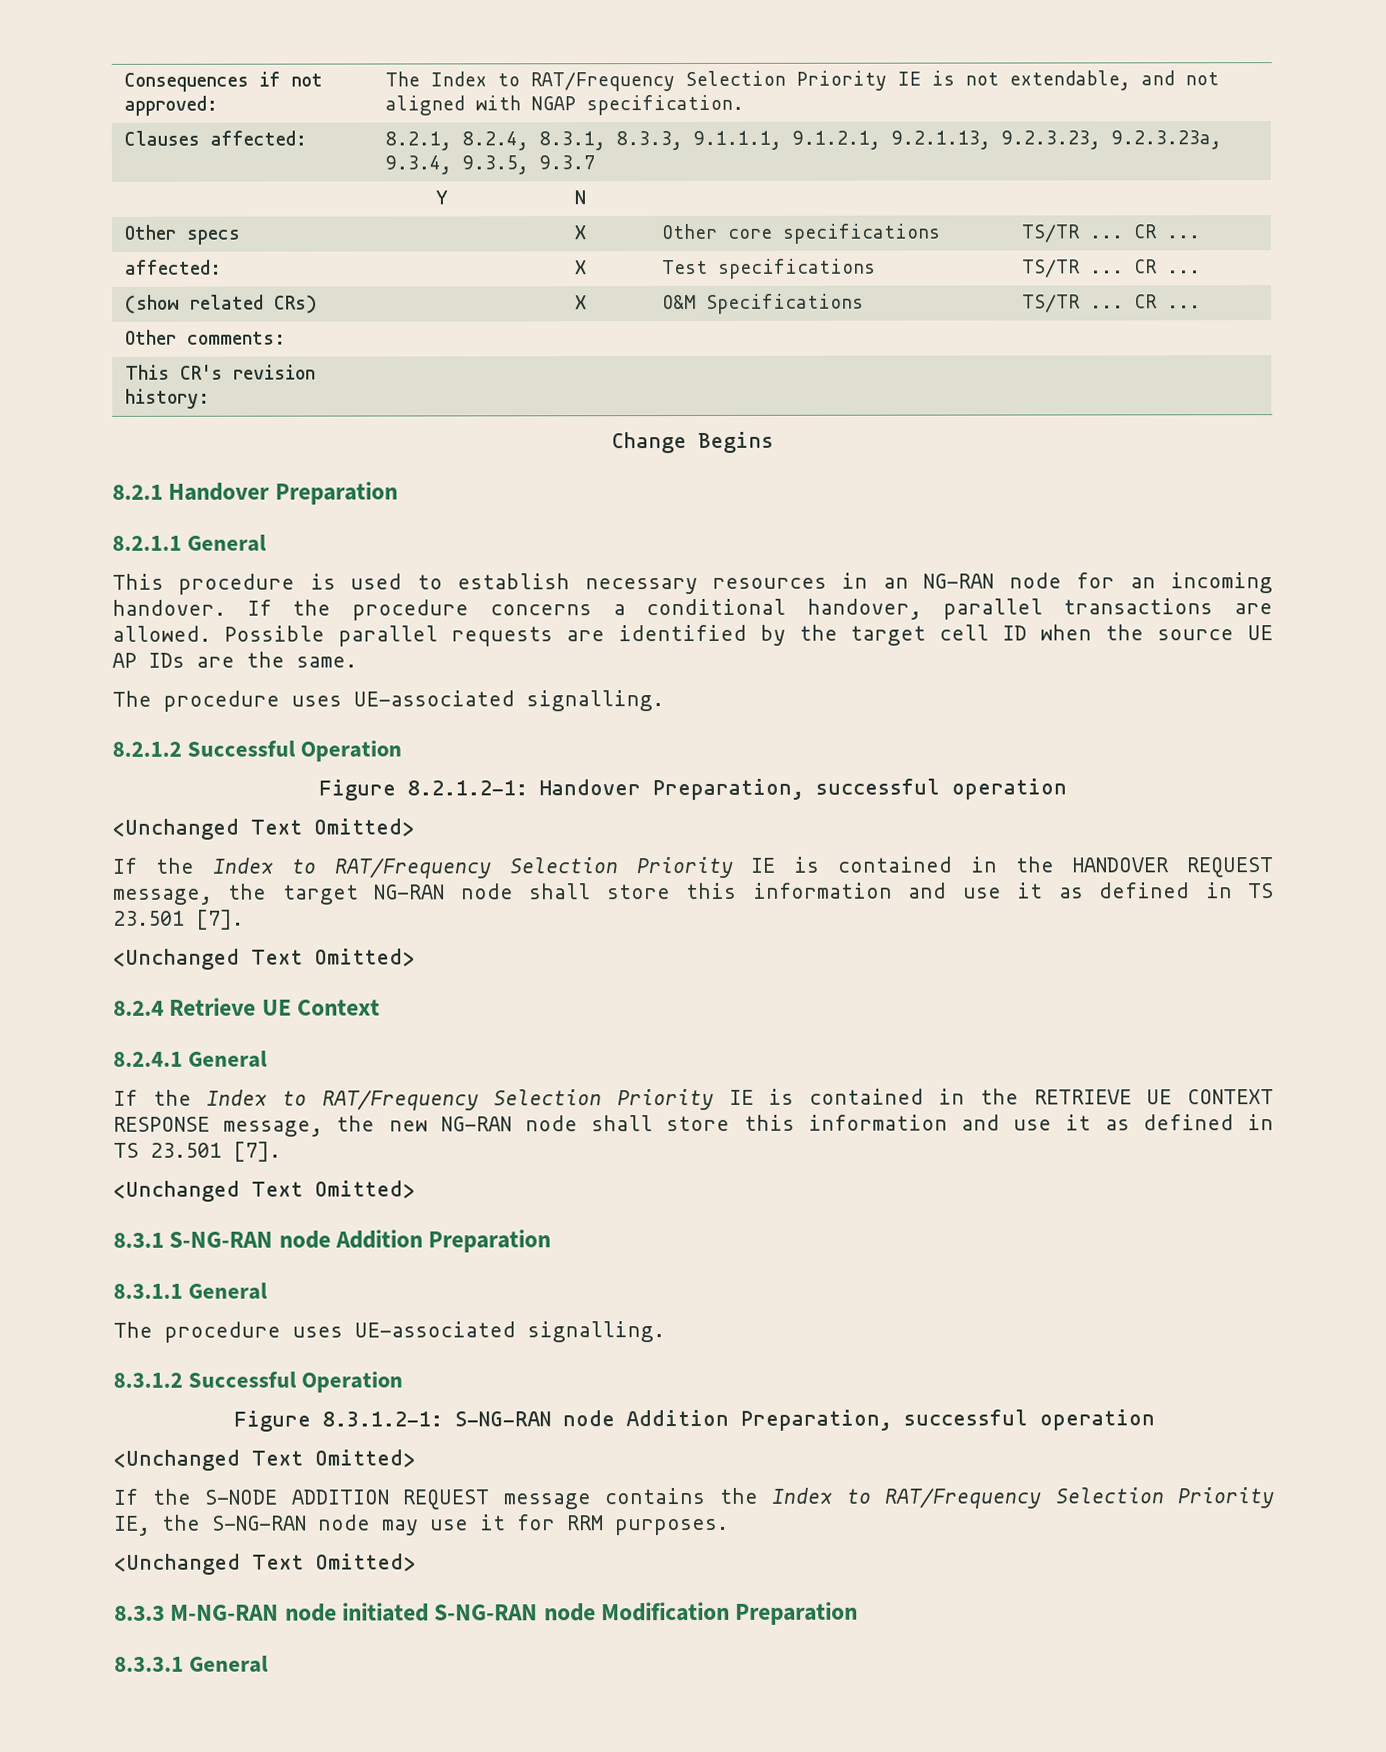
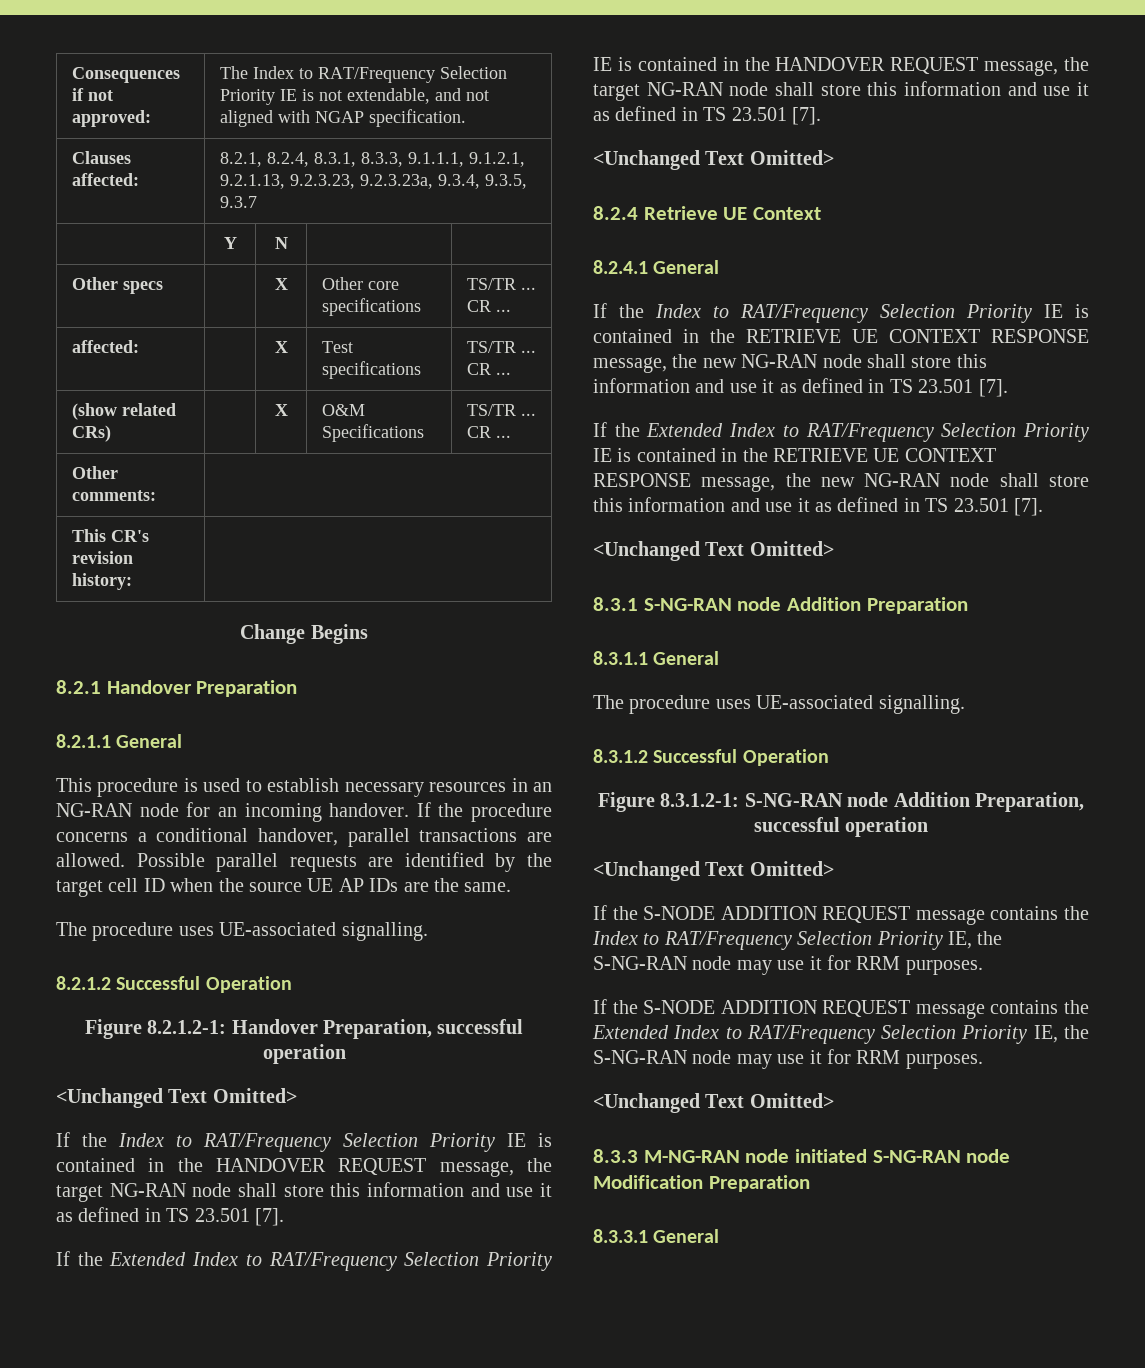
(244, 919) none -> [56,1251,552,1271] [593,57,1089,76] [593,81,1089,101] [593,106,821,125] // If the Extended Index to RAT/Frequency Selection Priority IE is contained in the HANDOVER REQUEST message, the target NG-RAN node shall store this information and use it as defined in TS 23.501 [7].
(281, 1151) none -> [593,422,1089,442] [593,448,996,462] [593,473,1089,492] [593,497,1043,516] // If the Extended Index to RAT/Frequency Selection Priority IE is contained in the RETRIEVE UE CONTEXT RESPONSE message, the new NG-RAN node shall store this information and use it as defined in TS 23.501 [7].
(729, 1527) none -> [593,999,1089,1019] [592,1025,1089,1044] [593,1049,983,1069] // If the S-NODE ADDITION REQUEST message contains the Extended Index to RAT/Frequency Selection Priority IE, the S-NG-RAN node may use it for RRM purposes.

